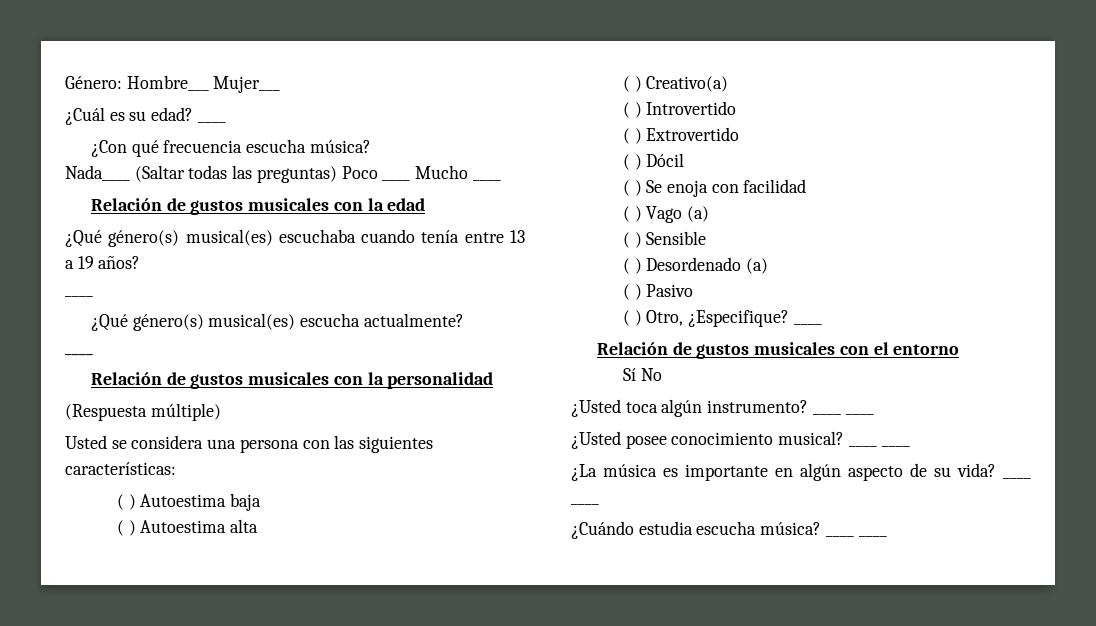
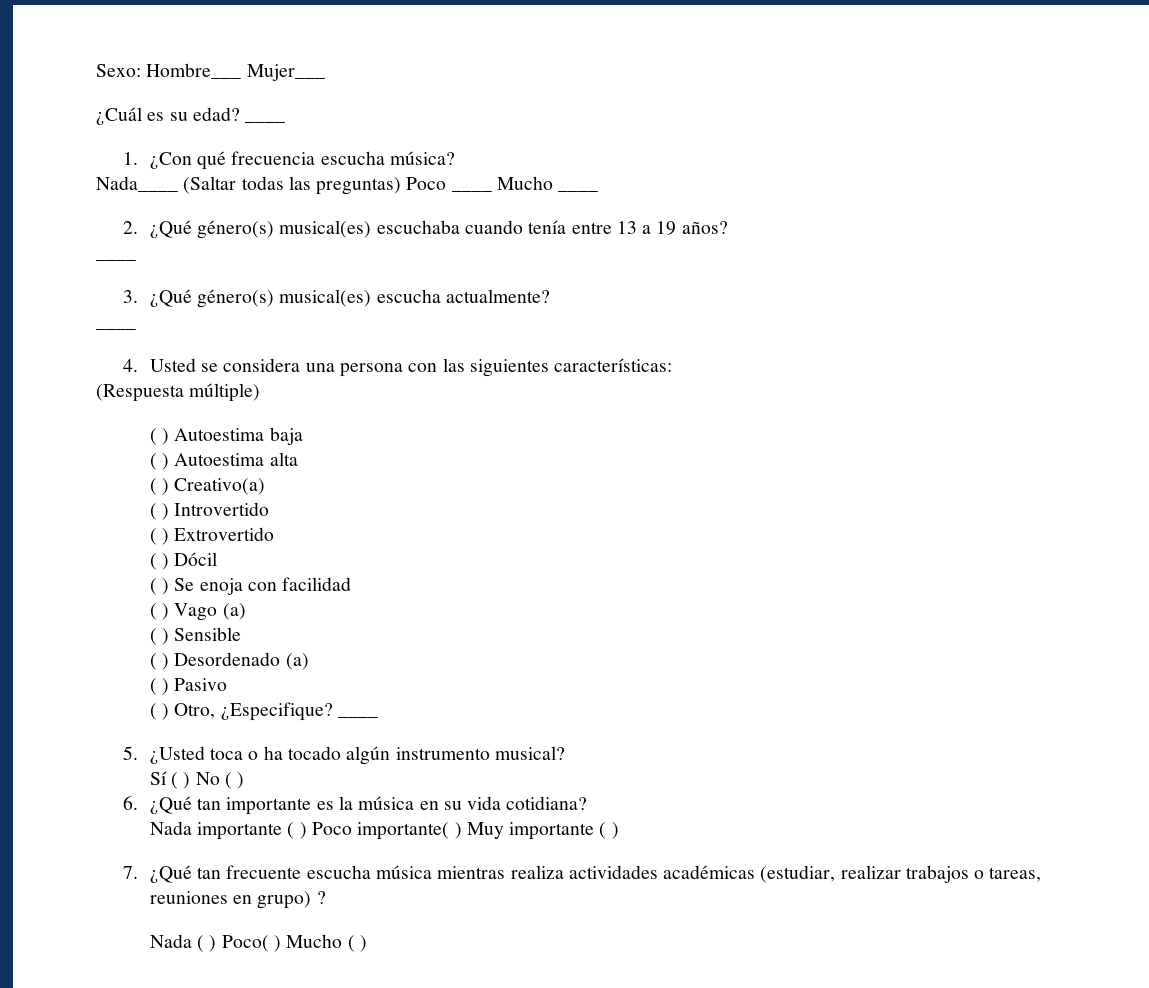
[65,76,122,89] Género: -> [96,64,141,77] Sexo:
(226, 122) none -> [122,152,138,165] 1.
[90,198,426,215] Relación de gustos musicales con la edad // -> [122,221,138,234] 2.
(93, 296) none -> [122,290,138,303] 3.
[90,372,494,389] [65,403,221,421] Relación de gustos musicales con la personalidad // (Respuesta múltiple) // -> [122,359,138,372] 4.
(176, 468) none -> [96,383,261,402] // (Respuesta múltiple)
[596,342,960,359] Relación de gustos musicales con el entorno -> [122,746,565,765] 5. ¿Usted toca o ha tocado algún instrumento musical?
(636, 374) none -> [171,772,191,789] ( )
[571,399,809,417] [812,413,874,415] [571,431,845,449] [848,445,910,447] [571,463,996,481] [1003,477,1031,479] [571,503,599,505] [571,521,822,539] [825,535,887,537] // ¿Usted toca algún instrumento? ____ ____ // ¿Usted posee conocimiento musical? ____ ____ // ¿La música es importante en algún aspecto de su vida? ____ ____ // ¿Cuándo estudia escucha música? ____ ____ -> [224,772,245,789] [122,796,588,815] [149,821,619,840] [122,865,1042,883] [149,891,326,909] [149,934,367,952] ( ) // 6. ¿Qué tan importante es la música en su vida cotidiana? // Nada importante ( ) Poco importante( ) Muy importante ( ) // 7. ¿Qué tan frecuente escucha música mientras realiza actividades académicas (estudiar, realizar trabajos o tareas, reuniones en grupo) ? // Nada ( ) Poco( ) Mucho ( )

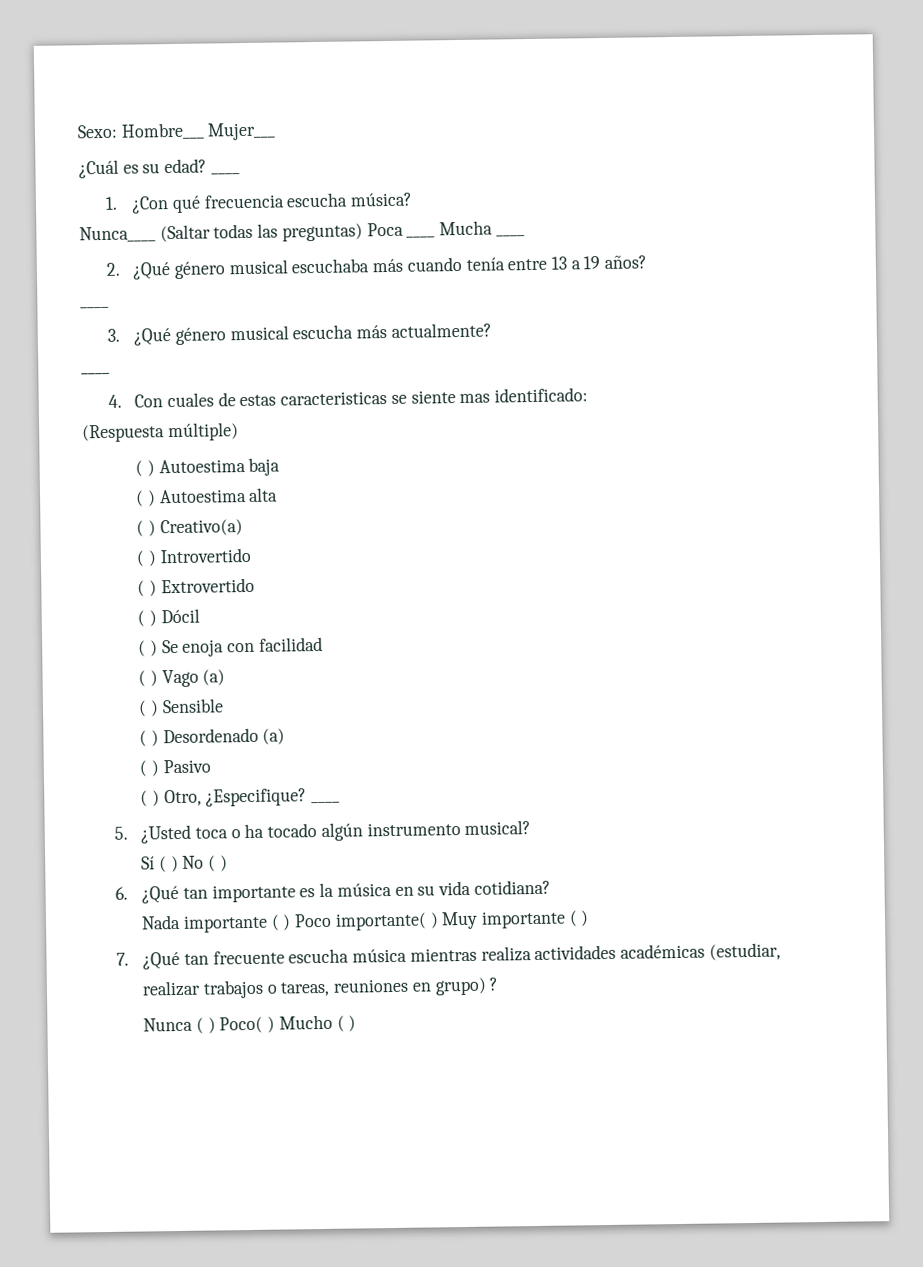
[96,176,178,192] Nada____ -> [79,226,156,243] Nunca____
[406,177,447,190] [451,190,492,192] [496,176,553,190] Poco ____ Mucho -> [366,220,494,238] Poca ____ Mucha
[197,220,460,239] género(s) musical(es) escuchaba -> [173,258,404,279] género musical escuchaba más
[197,289,441,308] género(s) musical(es) escucha -> [174,324,388,345] género musical escucha más
[149,358,673,377] Usted se considera una persona con las siguientes características: -> [134,387,589,408] Con cuales de estas caracteristicas se siente mas identificado:
[149,934,192,948] Nada -> [143,1017,194,1032] Nunca

